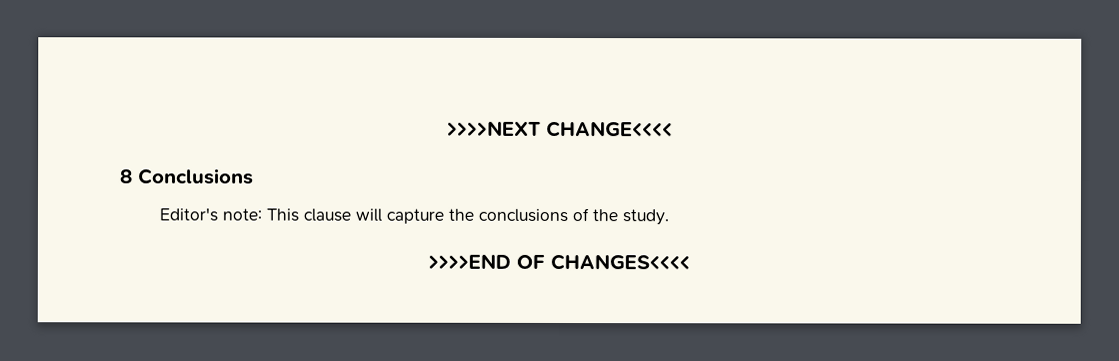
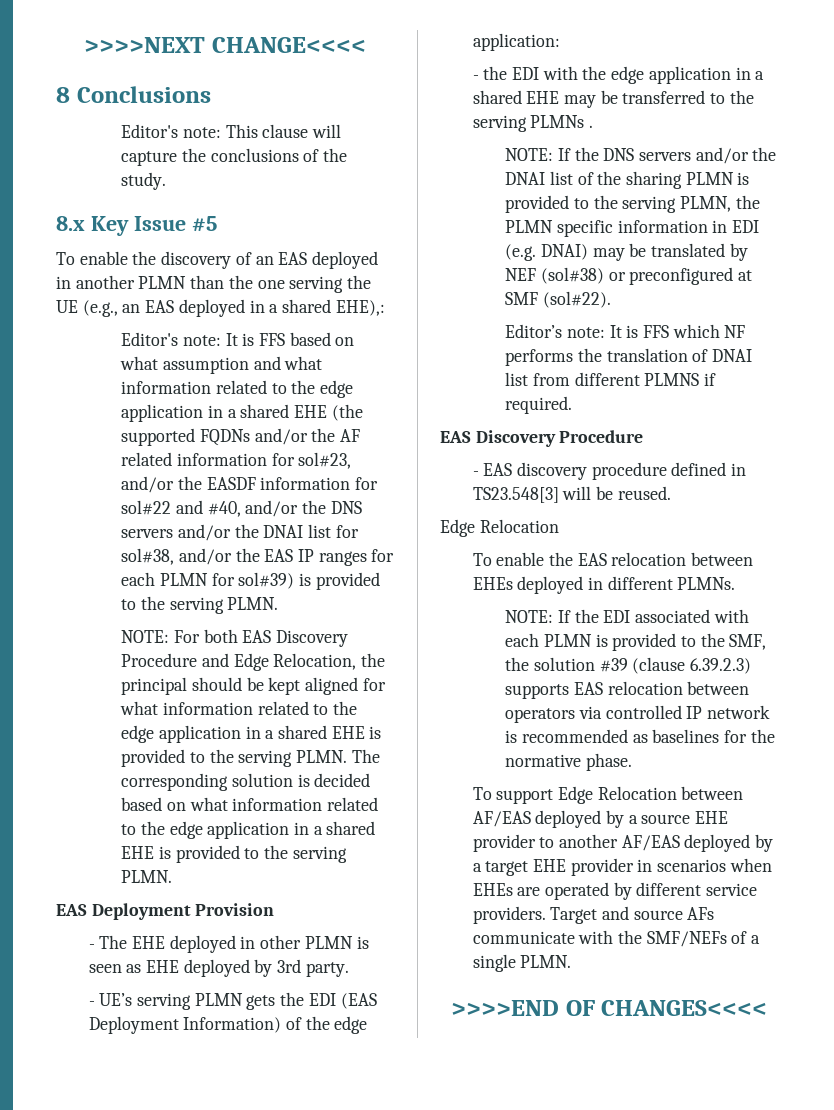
(669, 217) none -> [56,216,217,236] [56,251,379,269] [56,275,372,293] [56,299,385,317] [121,332,355,346] [120,356,323,374] [121,380,353,398] [121,404,363,422] [121,428,360,446] [121,452,352,469] [121,476,378,493] [121,500,362,517] [121,524,359,541] [121,548,395,566] [121,572,380,590] [121,596,279,614] [121,629,348,647] [121,653,385,671] [121,677,386,695] [120,701,357,715] [121,725,382,743] [121,749,380,767] [121,773,371,791] [121,797,378,811] [121,821,376,839] [121,845,347,863] [121,870,173,883] [56,903,275,920] [88,935,369,953] [88,959,349,977] [88,992,377,1010] [88,1016,368,1034] [472,33,560,51] [472,66,765,84] [472,90,754,108] [472,115,593,132] [505,147,777,164] [505,171,750,189] [505,195,760,213] [505,220,759,237] [505,243,748,261] [505,267,752,285] [505,291,611,308] [505,324,746,338] [505,348,752,366] [505,372,716,386] [505,396,573,414] [440,430,644,447] [472,462,747,480] [472,486,671,503] [440,519,559,537] [472,552,754,566] [472,576,736,594] [505,609,749,623] [505,633,767,651] [505,657,751,674] [505,681,750,699] [505,705,770,723] [505,729,775,743] [505,753,632,771] [472,786,744,804] [472,810,729,828] [472,834,774,852] [472,858,772,876] [472,882,758,900] [472,906,715,924] [472,930,761,947] [472,954,572,972] // 8.x Key Issue #5 // To enable the discovery of an EAS deployed in another PLMN than the one serving the UE (e.g., an EAS deployed in a shared EHE),: // Editor's note: It is FFS based on what assumption and what information related to the edge application in a shared EHE (the supported FQDNs and/or the AF related information for sol#23, and/or the EASDF information for sol#22 and #40, and/or the DNS servers and/or the DNAI list for sol#38, and/or the EAS IP ranges for each PLMN for sol#39) is provided to the serving PLMN. // NOTE: For both EAS Discovery Procedure and Edge Relocation, the principal should be kept aligned for what information related to the edge application in a shared EHE is provided to the serving PLMN. The corresponding solution is decided based on what information related to the edge application in a shared EHE is provided to the serving PLMN. // EAS Deployment Provision // - The EHE deployed in other PLMN is seen as EHE deployed by 3rd party. // - UE’s serving PLMN gets the EDI (EAS Deployment Information) of the edge application: // - the EDI with the edge application in a shared EHE may be transferred to the serving PLMNs . // NOTE: If the DNS servers and/or the DNAI list of the sharing PLMN is provided to the serving PLMN, the PLMN specific information in EDI (e.g. DNAI) may be translated by NEF (sol#38) or preconfigured at SMF (sol#22). // Editor’s note: It is FFS which NF performs the translation of DNAI list from different PLMNS if required. // EAS Discovery Procedure // - EAS discovery procedure defined in TS23.548[3] will be reused. // Edge Relocation // To enable the EAS relocation between EHEs deployed in different PLMNs. // NOTE: If the EDI associated with each PLMN is provided to the SMF, the solution #39 (clause 6.39.2.3) supports EAS relocation between operators via controlled IP network is recommended as baselines for the normative phase. // To support Edge Relocation between AF/EAS deployed by a source EHE provider to another AF/EAS deployed by a target EHE provider in scenarios when EHEs are operated by different service providers. Target and source AFs communicate with the SMF/NEFs of a single PLMN.

